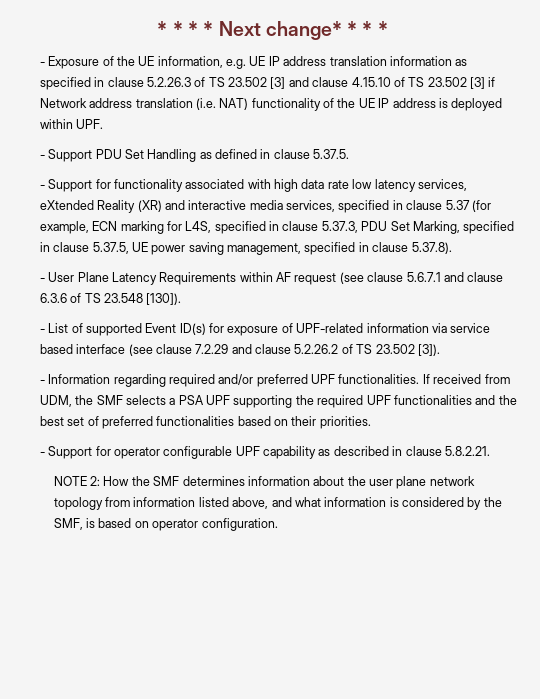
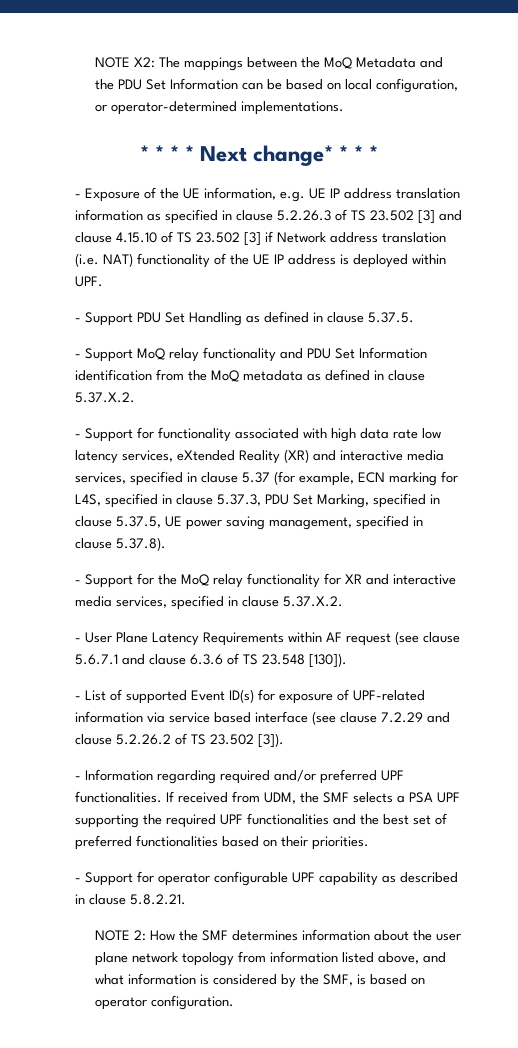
(157, 28) none -> [94,57,443,71] [94,78,458,93] [94,101,344,115] NOTE X2: The mappings between the MoQ Metadata and the PDU Set Information can be based on local configuration, or operator-determined implementations. //
(350, 154) none -> [74,347,427,362] [74,369,425,382] [74,392,135,403] // - Support MoQ relay functionality and PDU Set Information identification from the MoQ metadata as defined in clause 5.37.X.2.
(452, 248) none -> [74,573,456,588] [74,595,343,610] // - Support for the MoQ relay functionality for XR and interactive media services, specified in clause 5.37.X.2.

